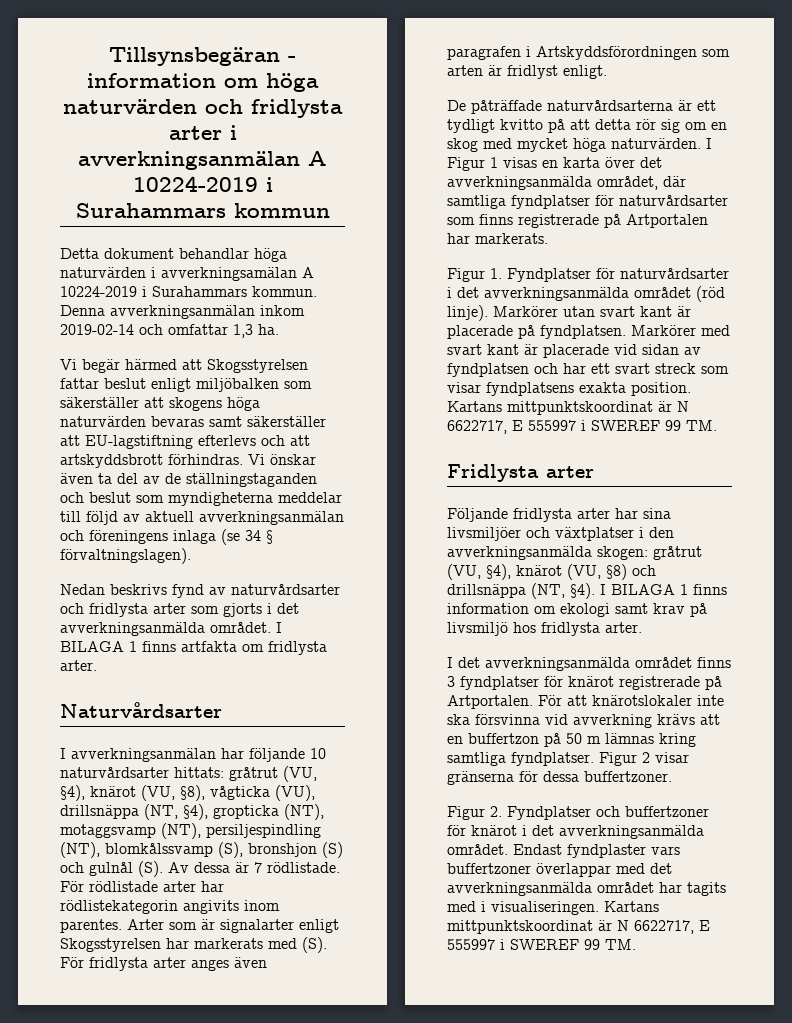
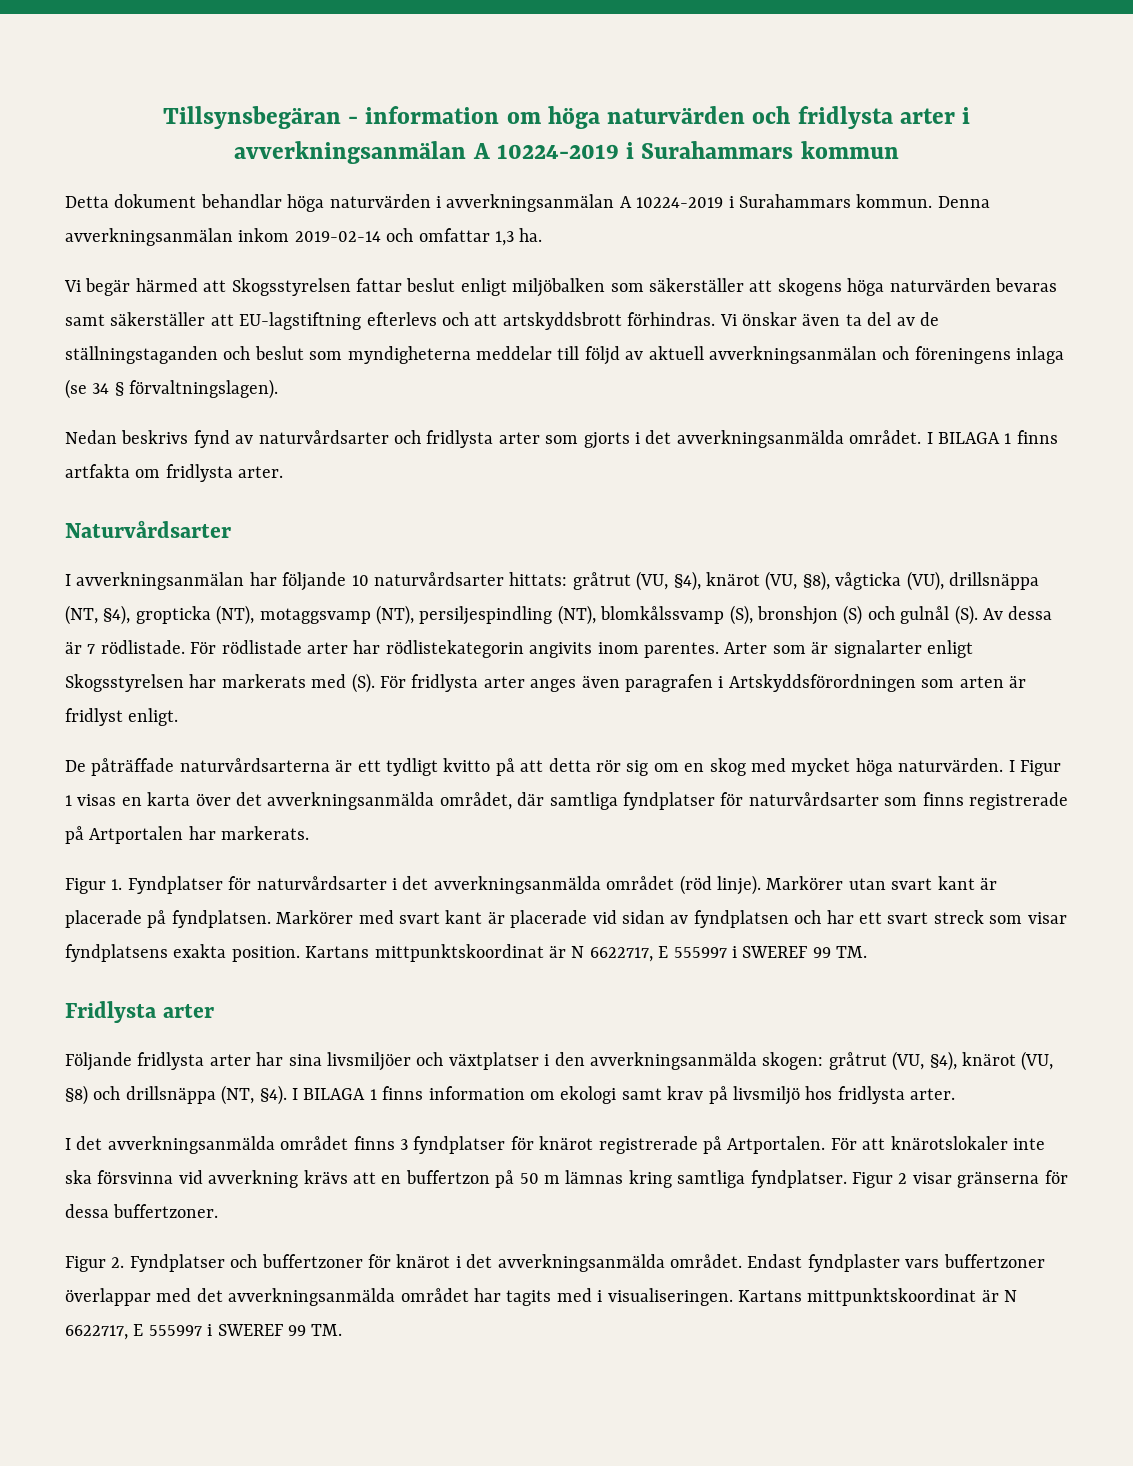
[161,267,297,281] avverkningsamälan -> [446,194,615,212] avverkningsanmälan

